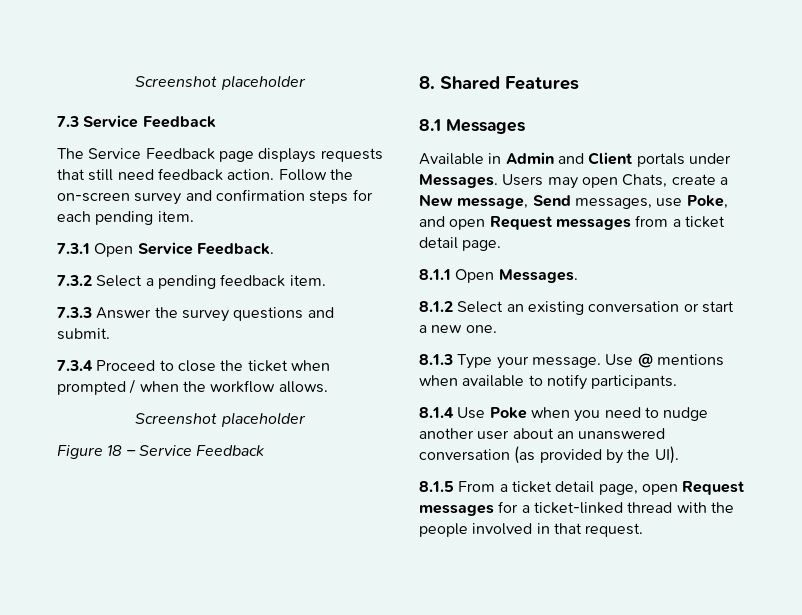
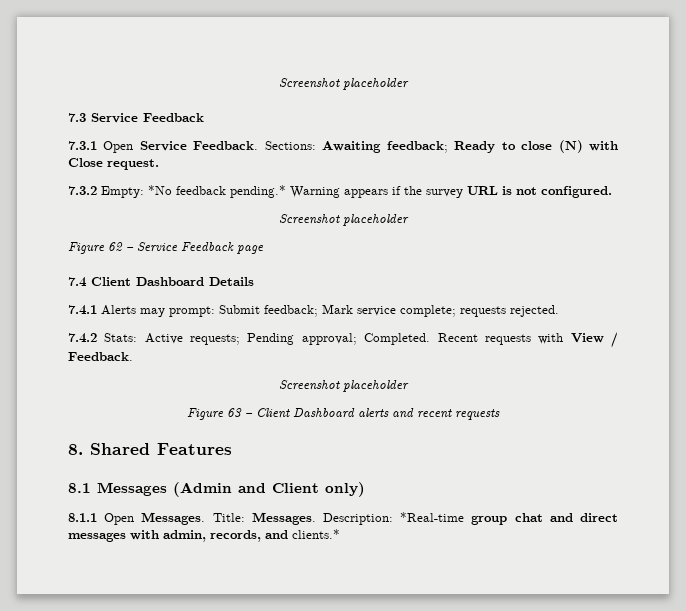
[57,148,383,163] [57,168,353,181] [57,189,373,205] [57,211,194,225] [57,242,274,257] [57,274,326,289] [57,307,334,322] [57,328,110,340] [57,360,330,372] [57,379,328,395] [135,412,306,427] [57,445,123,459] The Service Feedback page displays requests that still need feedback action. Follow the on-screen survey and confirmation steps for each pending item. // 7.3.1 Open Service Feedback. // 7.3.2 Select a pending feedback item. // 7.3.3 Answer the survey questions and submit. // 7.3.4 Proceed to close the ticket when prompted / when the workflow allows. // Screenshot placeholder // Figure 18 -> [68,140,618,153] [68,158,159,170] [68,185,612,198] [279,214,409,226] [68,242,123,254] 7.3.1 Open Service Feedback. Sections: Awaiting feedback; Ready to close (N) with Close request. // 7.3.2 Empty: *No feedback pending.* Warning appears if the survey URL is not configured. // Screenshot placeholder // Figure 62
(265, 450) none -> [237,245,264,254] [68,277,254,287] [68,304,559,317] [68,332,619,348] [68,352,133,361] [279,380,409,392] [187,408,500,420] page // 7.4 Client Dashboard Details // 7.4.1 Alerts may prompt: Submit feedback; Mark service complete; requests rejected. // 7.4.2 Stats: Active requests; Pending approval; Completed. Recent requests with View / Feedback. // Screenshot placeholder // Figure 63 – Client Dashboard alerts and recent requests
[419,152,731,167] [419,174,728,189] [419,194,728,209] [419,215,725,230] [419,237,502,251] [419,269,578,283] [419,301,734,315] [419,325,497,333] [419,353,724,369] [419,374,678,390] [419,407,709,422] [419,428,666,440] [419,446,679,464] [419,481,745,495] [419,501,734,516] [419,523,644,537] // Available in Admin and Client portals under Messages. Users may open Chats, create a New message, Send messages, use Poke, and open Request messages from a ticket detail page. // 8.1.1 Open Messages. // 8.1.2 Select an existing conversation or start a new one. // 8.1.3 Type your message. Use @ mentions when available to notify participants. // 8.1.4 Use Poke when you need to nudge another user about an unanswered conversation (as provided by the UI). // 8.1.5 From a ticket detail page, open Request messages for a ticket-linked thread with the people involved in that request. -> [173,482,365,497] [68,512,618,525] [68,529,340,542] (Admin and Client only) // 8.1.1 Open Messages. Title: Messages. Description: *Real-time group chat and direct messages with admin, records, and clients.*

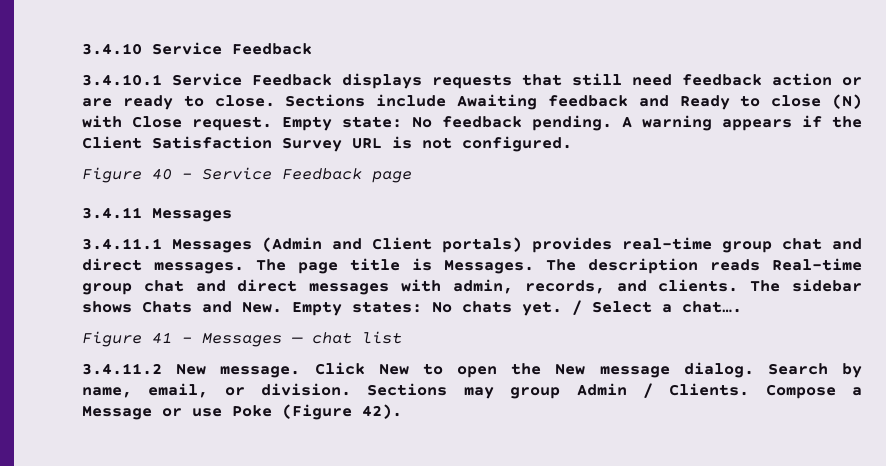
[279,78,409,90] [68,113,86,122] Screenshot placeholder // 7.3 -> [82,43,142,55] 3.4.10
[68,141,448,153] 7.3.1 Open Service Feedback. Sections: Awaiting feedback; -> [82,73,862,89] [82,94,669,110] 3.4.10.1 Service Feedback displays requests that still need feedback action or are ready to close. Sections include Awaiting feedback and
[68,185,463,198] // 7.3.2 Empty: *No feedback pending.* Warning appears if the survey -> [282,115,862,131] [82,136,342,152] Empty state: No feedback pending. A warning appears if the Client Satisfaction Survey
[279,214,409,226] [68,242,123,254] // Screenshot placeholder // Figure 62 -> [82,167,172,183] // Figure 40
[68,277,254,287] [68,304,559,317] [68,332,619,348] [68,352,133,361] [279,380,409,392] [187,408,500,420] [68,443,232,455] [68,482,365,497] [68,512,465,525] 7.4 Client Dashboard Details // 7.4.1 Alerts may prompt: Submit feedback; Mark service complete; requests rejected. // 7.4.2 Stats: Active requests; Pending approval; Completed. Recent requests with View / Feedback. // Screenshot placeholder // Figure 63 – Client Dashboard alerts and recent requests // 8. Shared Features // 8.1 Messages (Admin and Client only) // 8.1.1 Open Messages. Title: Messages. Description: *Real-time -> [82,207,232,222] [82,237,862,253] [82,258,862,274] 3.4.11 Messages // 3.4.11.1 Messages (Admin and Client portals) provides real-time group chat and direct messages. The page title is Messages. The description reads Real-time
[292,529,340,539] clients.* -> [658,279,863,292] [82,300,742,316] [82,331,402,347] [82,362,862,378] [82,383,863,399] [82,404,402,420] clients. The sidebar shows Chats and New. Empty states: No chats yet. / Select a chat…. // Figure 41 – Messages — chat list // 3.4.11.2 New message. Click New to open the New message dialog. Search by name, email, or division. Sections may group Admin / Clients. Compose a Message or use Poke (Figure 42).

